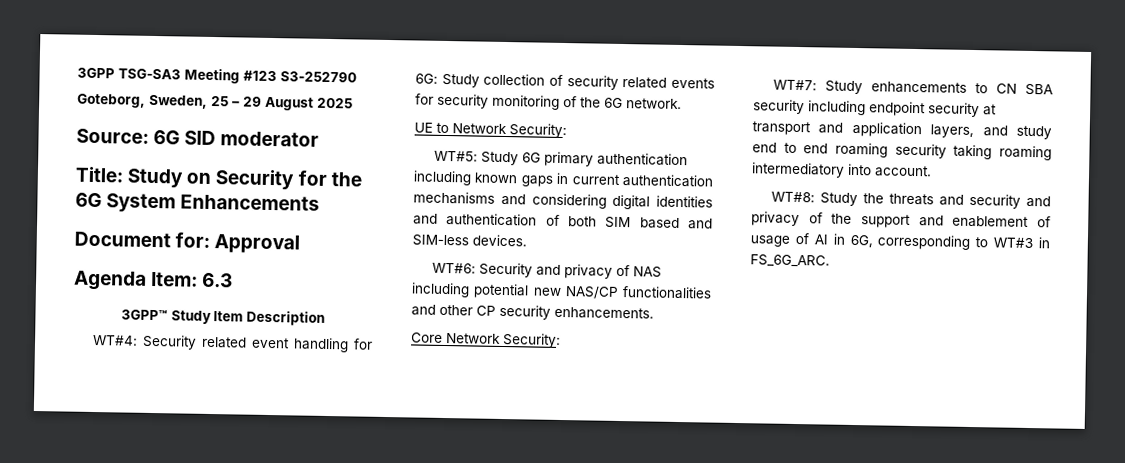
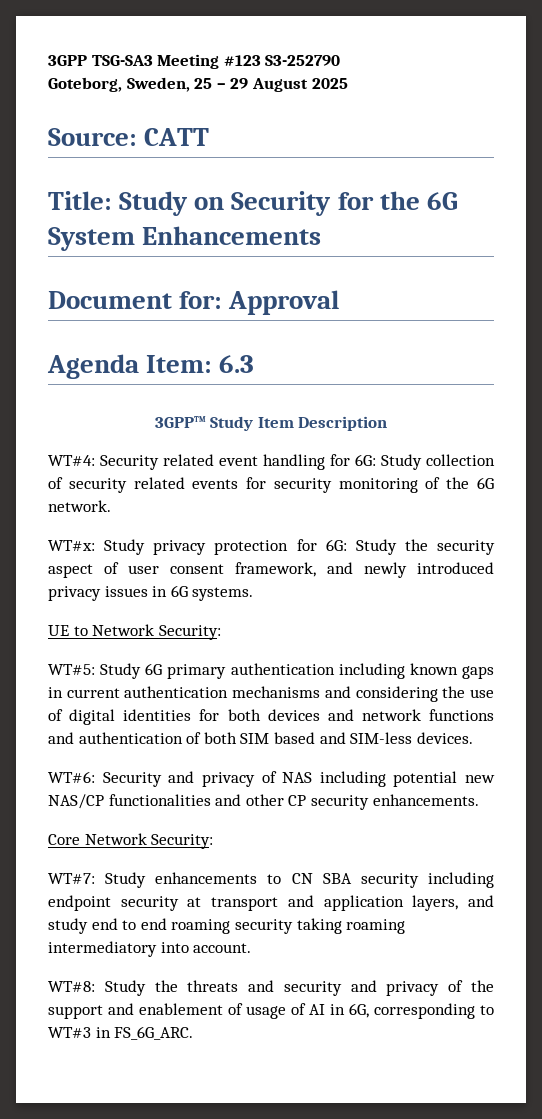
[153,129,320,147] 6G SID moderator -> [144,128,210,146] CATT
(682, 104) none -> [48,539,495,555] [48,562,494,578] [48,585,254,601] // WT#x: Study privacy protection for 6G: Study the security aspect of user consent framework, and newly introduced privacy issues in 6G systems.
[612,194,713,210] digital identities -> [442,686,495,698] [48,709,494,725] the use of digital identities for both devices and network functions

